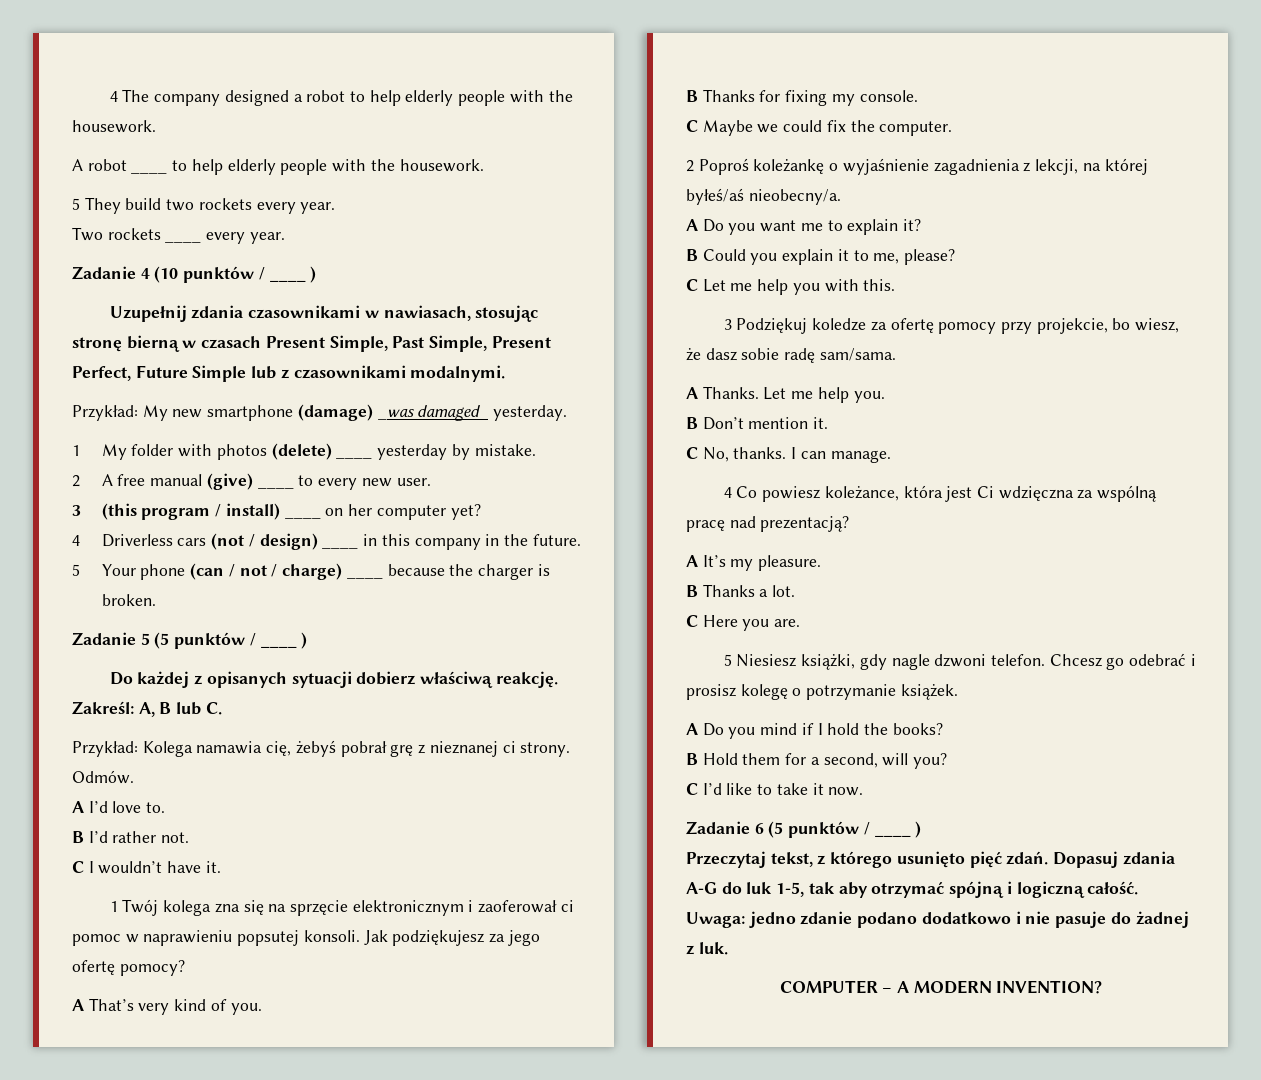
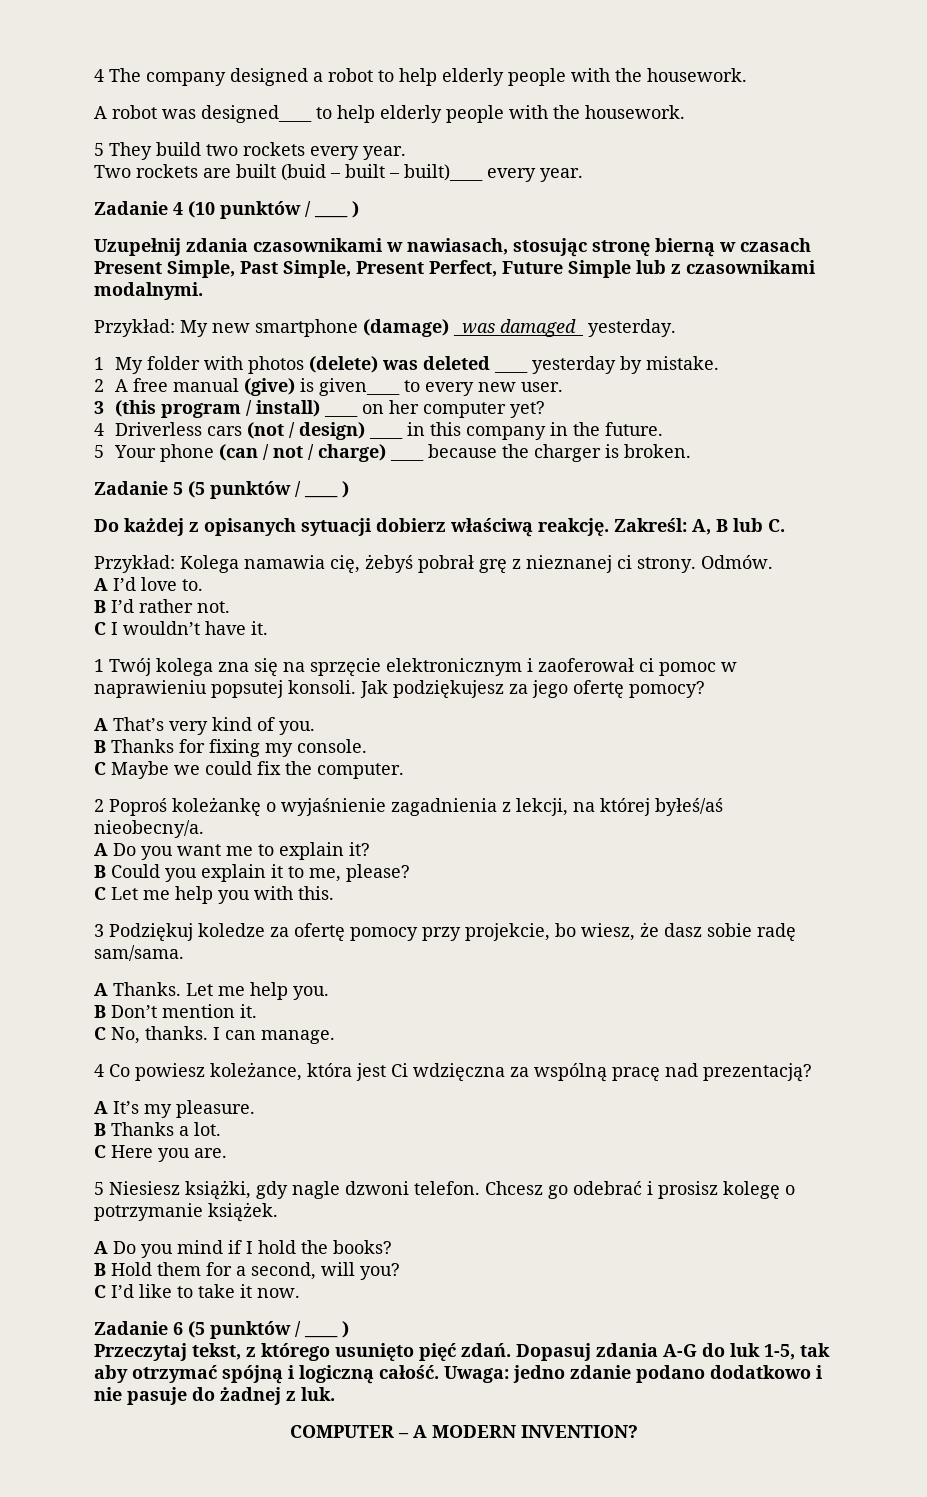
[131,171,168,174] ____ -> [162,105,312,123] was designed____
[165,240,202,243] ____ -> [203,164,483,181] are built (buid – built – built)____
(332, 451) none -> [381,356,490,370] was deleted
[257,486,294,489] ____ -> [299,378,400,396] is given____

